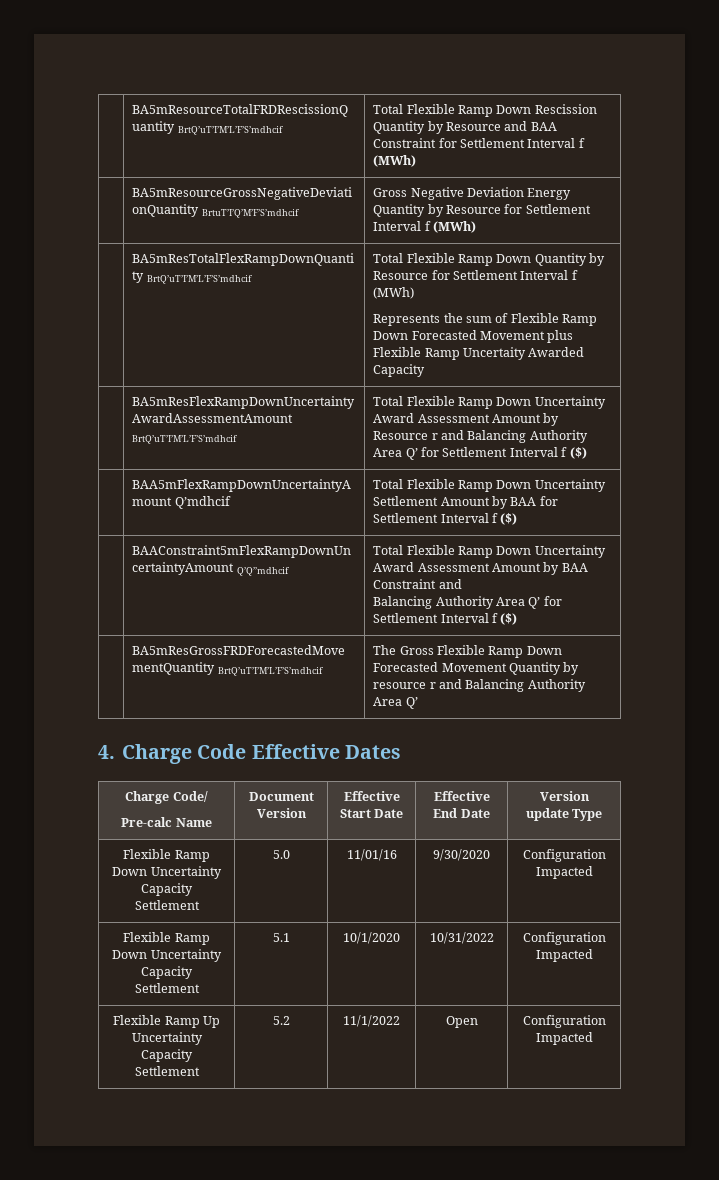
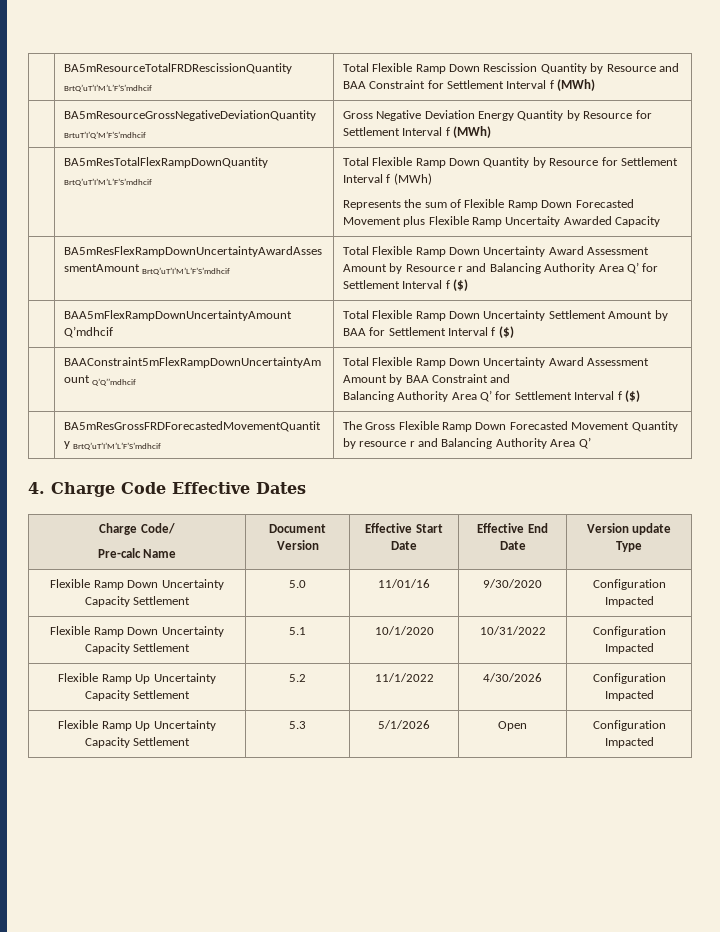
(400, 1021) none -> [483,673,542,682] [592,673,666,684] [604,690,654,701] [58,720,216,731] [84,737,191,748] [289,721,306,729] [378,720,430,729] | 4/30/2026 | Configuration Impacted // Flexible Ramp Up Uncertainty Capacity Settlement | 5.3 | 5/1/2026

